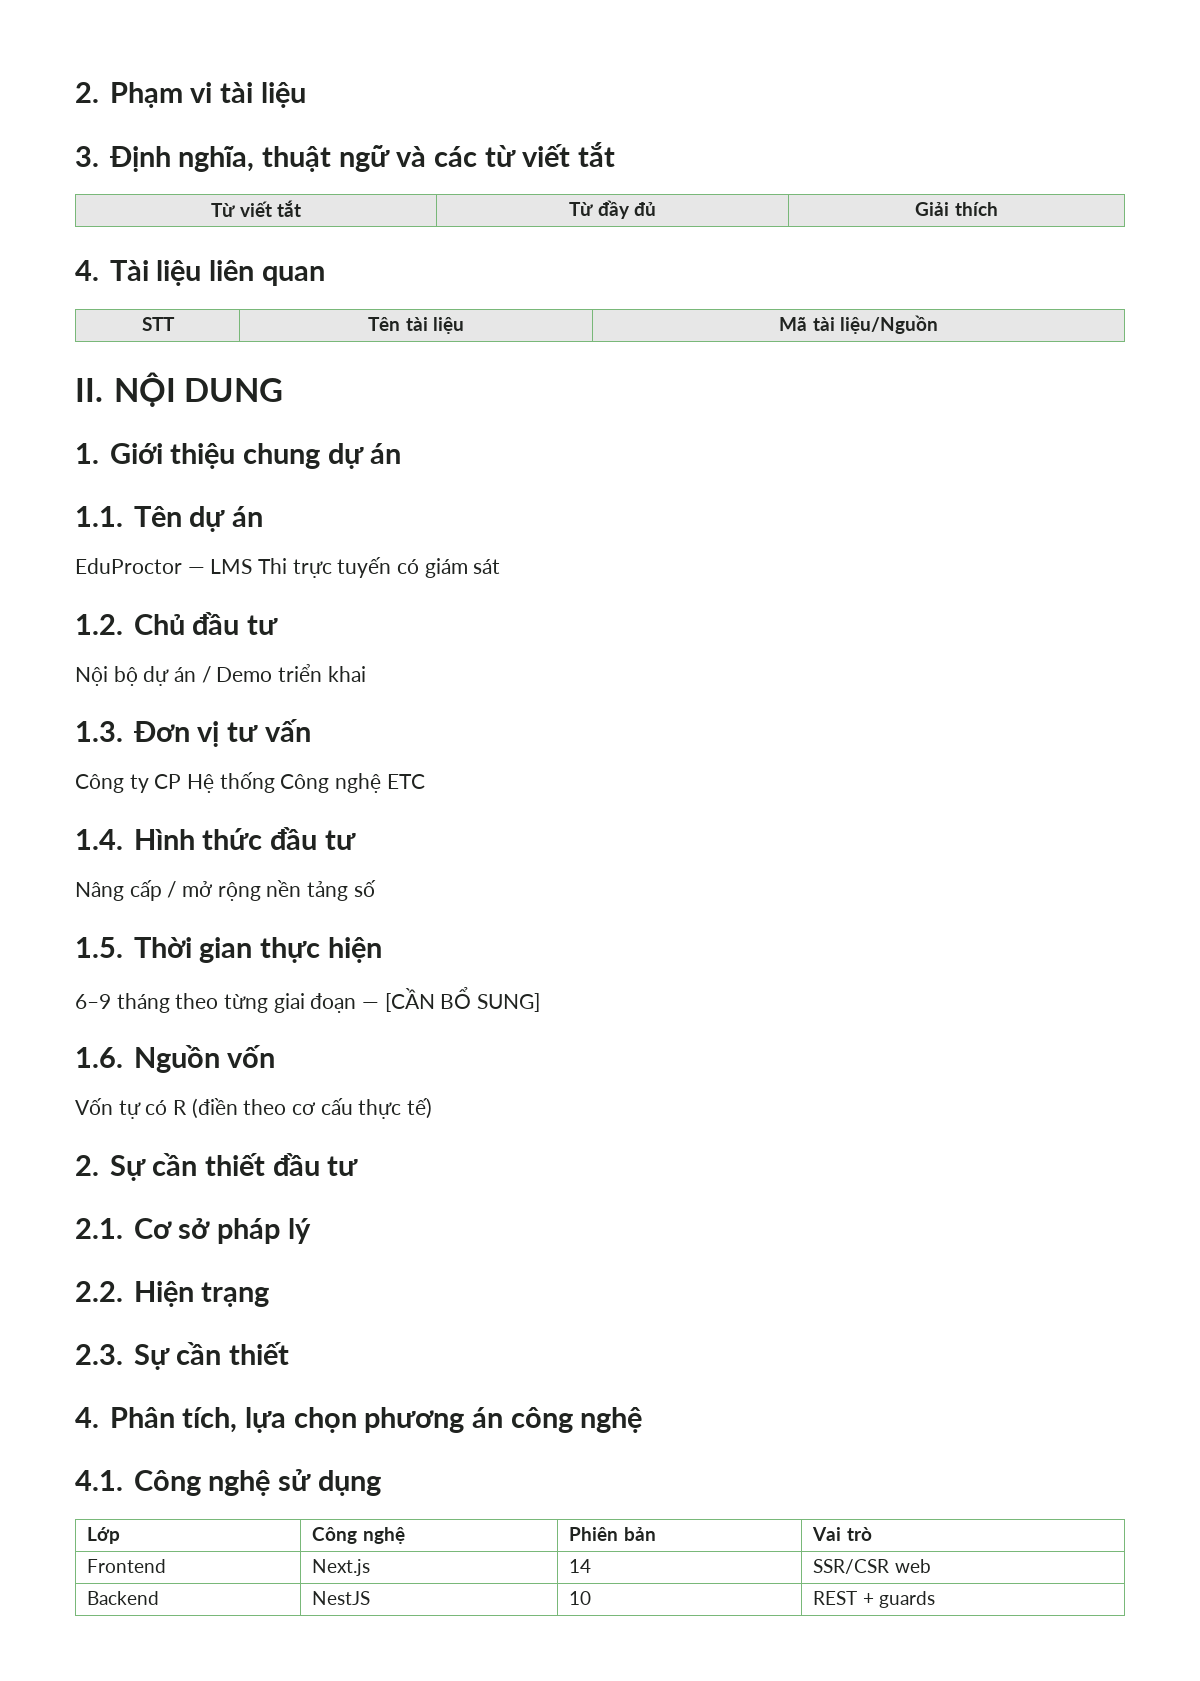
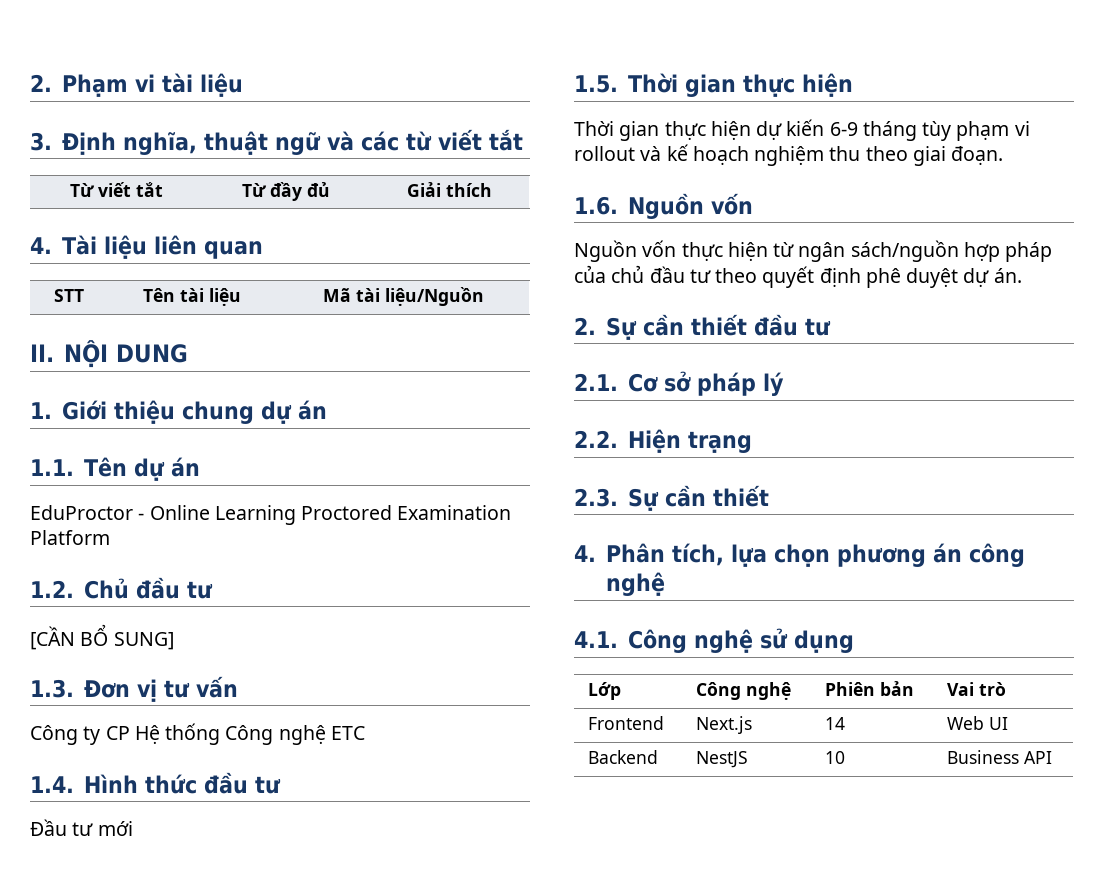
[187,557,501,578] [75,612,278,635] [75,664,366,686] — LMS Thi trực tuyến có giám sát // 1.2. Chủ đầu tư // Nội bộ dự án / Demo triển khai -> [138,505,512,525] [30,530,110,545] [30,577,213,599] [30,624,174,650] - Online Learning Proctored Examination Platform // 1.2. Chủ đầu tư // [CẦN BỔ SUNG]
[75,880,376,901] Nâng cấp / mở rộng nền tảng số -> [30,819,133,836] Đầu tư mới
[75,987,541,1013] [75,1045,276,1073] [75,1098,433,1119] 6–9 tháng theo từng giai đoạn — [CẦN BỔ SUNG] // 1.6. Nguồn vốn // Vốn tự có R (điền theo cơ cấu thực tế) -> [574,119,1030,141] [574,144,1004,166] [574,193,753,219] [574,240,1053,262] [574,265,1022,288] Thời gian thực hiện dự kiến 6-9 tháng tùy phạm vi rollout và kế hoạch nghiệm thu theo giai đoạn. // 1.6. Nguồn vốn // Nguồn vốn thực hiện từ ngân sách/nguồn hợp pháp của chủ đầu tư theo quyết định phê duyệt dự án.
[813,1559,931,1574] SSR/CSR web -> [946,716,1008,730] Web UI
[813,1591,935,1608] REST + guards -> [946,750,1052,764] Business API

